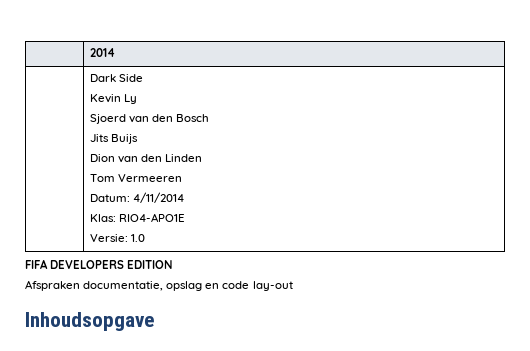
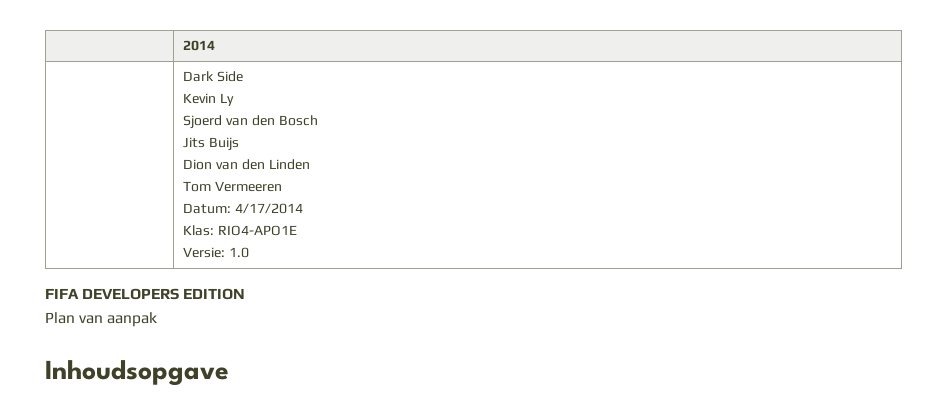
[132,192,184,203] 4/11/2014 -> [234,203,303,214] 4/17/2014
[25,280,293,291] Afspraken documentatie, opslag en code lay-out -> [45,312,158,327] Plan van aanpak

